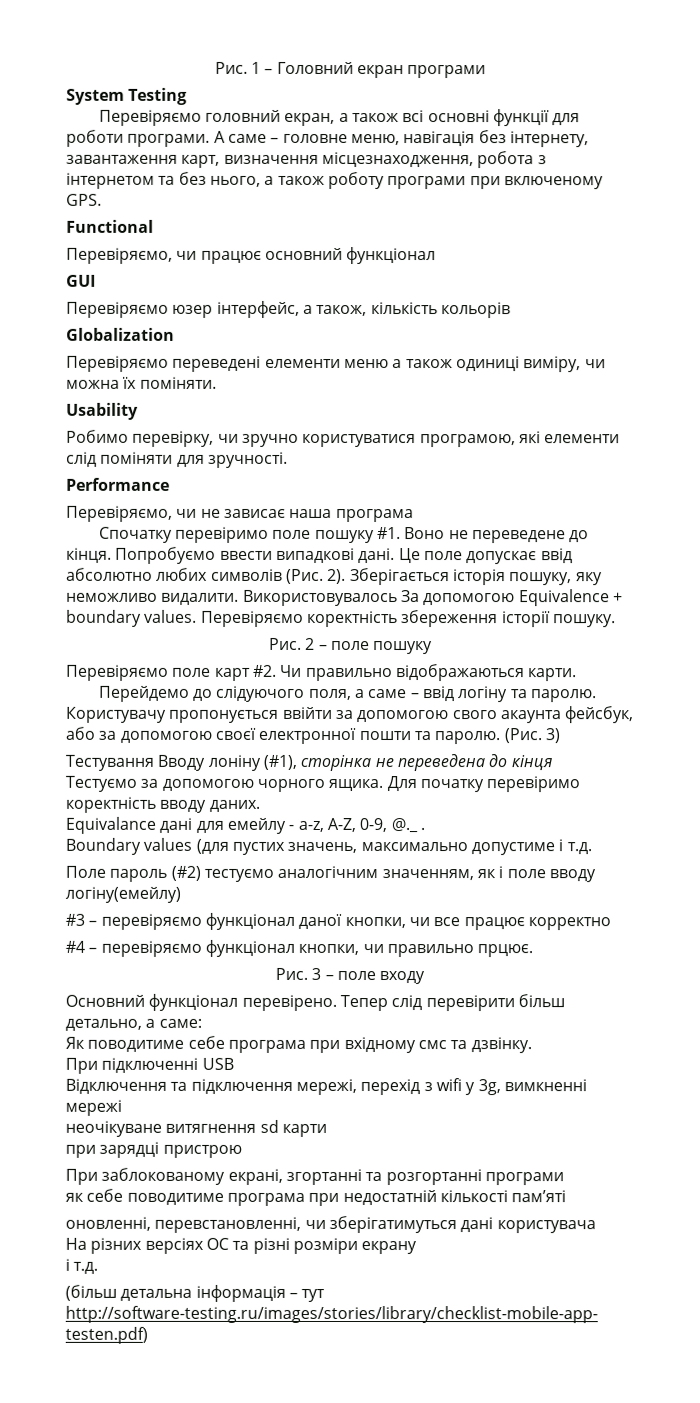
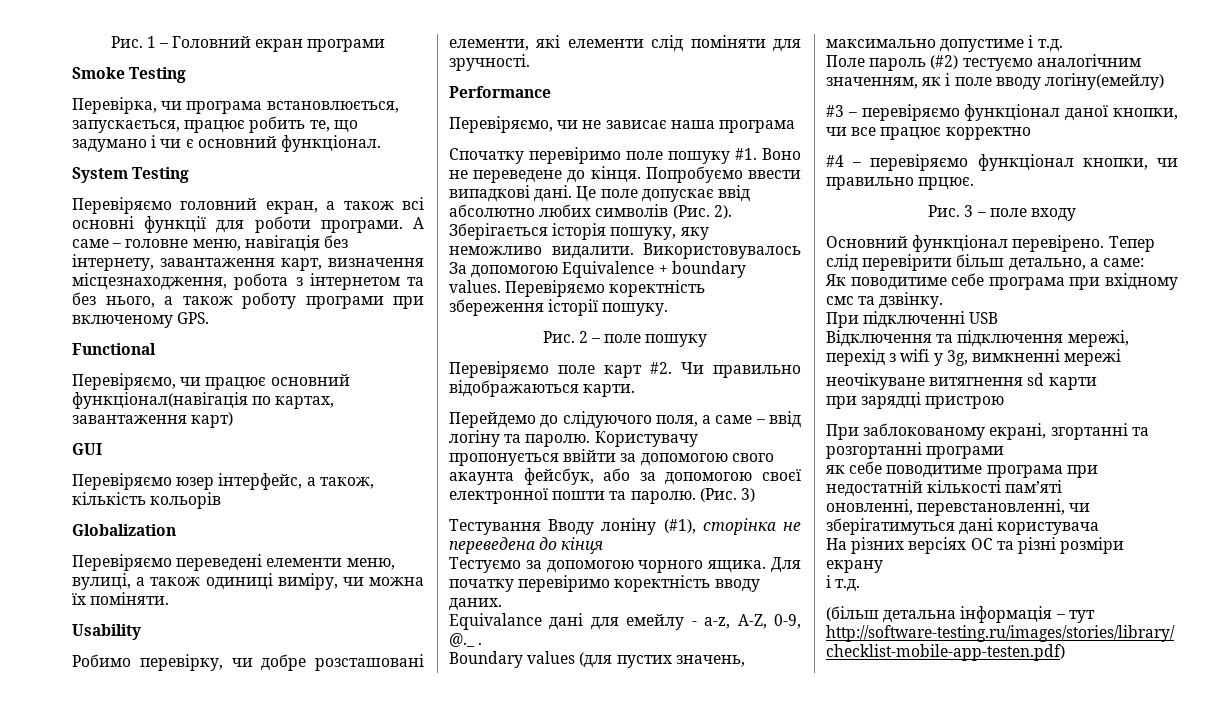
(487, 72) none -> [72,67,187,83] [72,97,399,114] [72,116,358,133] [72,135,381,152] // Smoke Testing // Перевірка, чи програма встановлюється, запускається, працює робить те, що задумано і чи є основний функціонал.
[346,246,437,265] функціонал -> [72,392,335,409] [72,412,234,428] функціонал(навігація по картах, завантаження карт)
[343,358,389,369] меню -> [346,558,395,570] [72,573,131,590] меню, вулиці,
[241,433,516,448] зручно користуватися програмою, -> [261,654,424,671] [449,39,529,51] добре розсташовані елементи,

